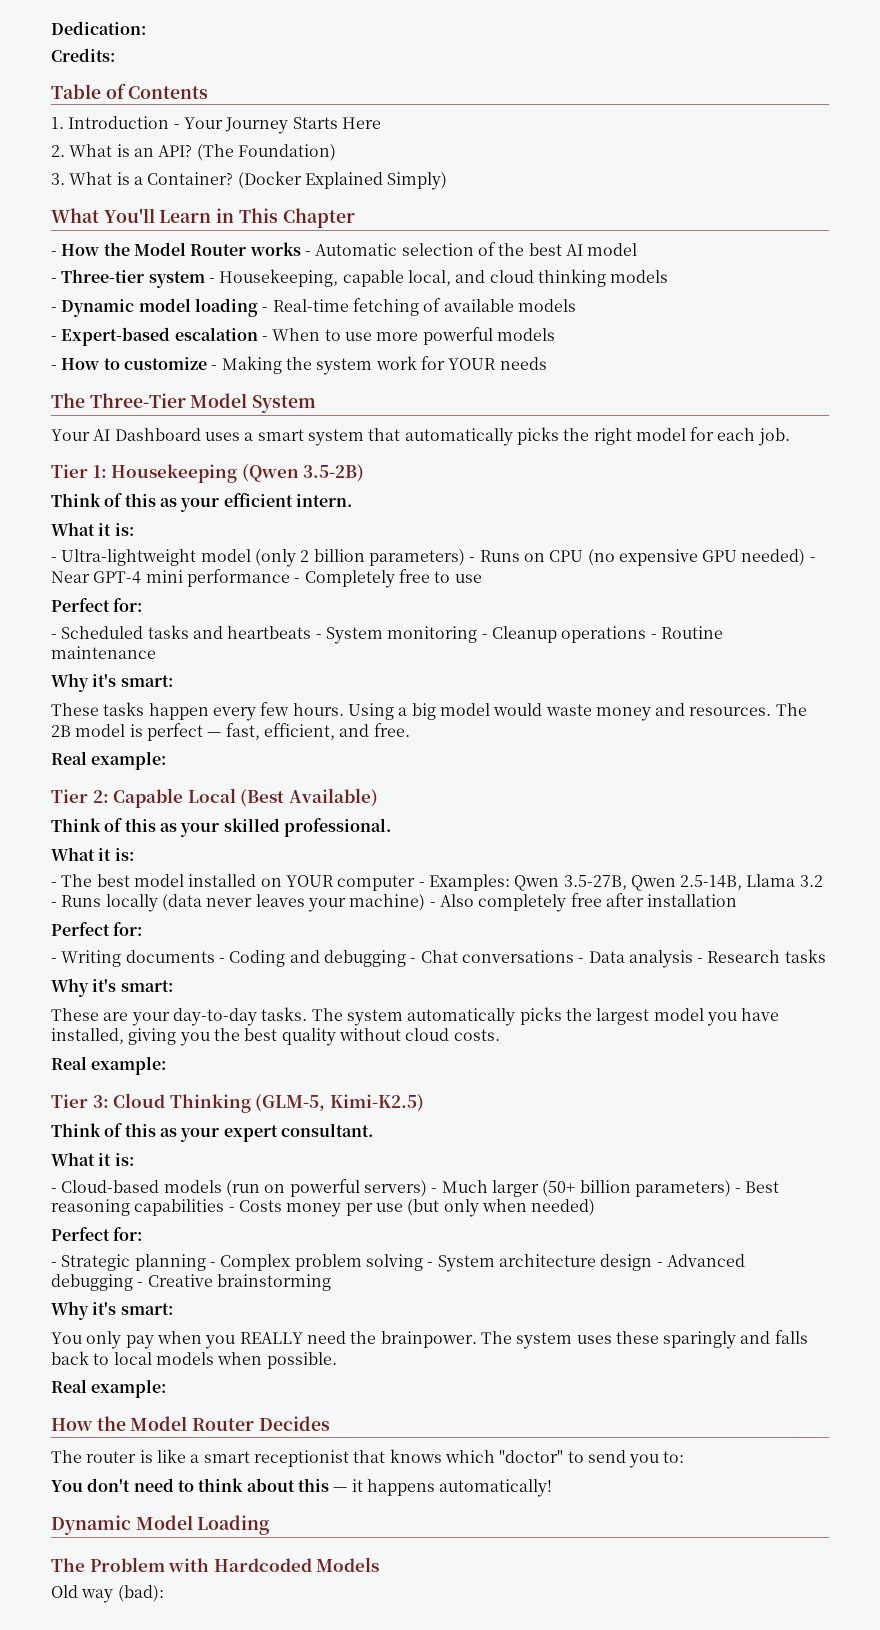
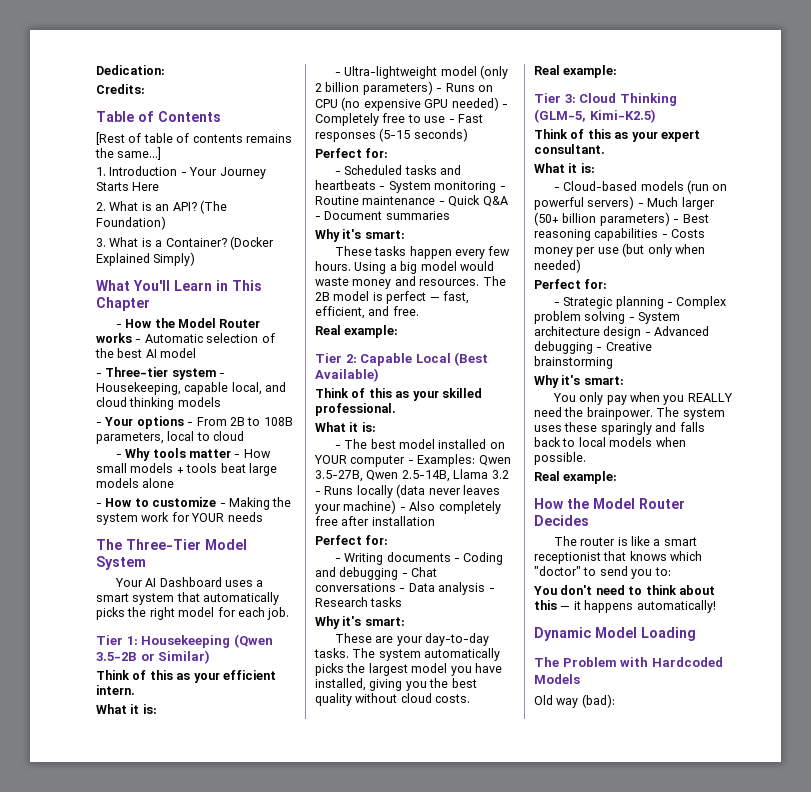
(209, 92) none -> [96,132,292,145] [95,147,162,160] // [Rest of table of contents remains the same...]
[61,298,576,317] [51,327,555,346] Dynamic model loading - Real-time fetching of available models // - Expert-based escalation - When to use more powerful models -> [105,416,293,429] [96,431,245,444] [115,448,271,461] [96,463,277,476] [96,478,175,488] Your options - From 2B to 108B parameters, local to cloud // - Why tools matter - How small models + tools beat large models alone
[303,464,365,482] 3.5-2B) -> [96,650,211,664] 3.5-2B or Similar)
[51,569,301,587] Near GPT-4 mini performance - -> (508, 106) none
(482, 578) none -> [448,114,483,123] [315,128,468,142] - Fast responses (5-15 seconds)
[491,626,657,643] Cleanup operations - -> (506, 188) none
(156, 652) none -> [438,195,508,207] [315,211,450,220] - Quick Q&A - Document summaries

